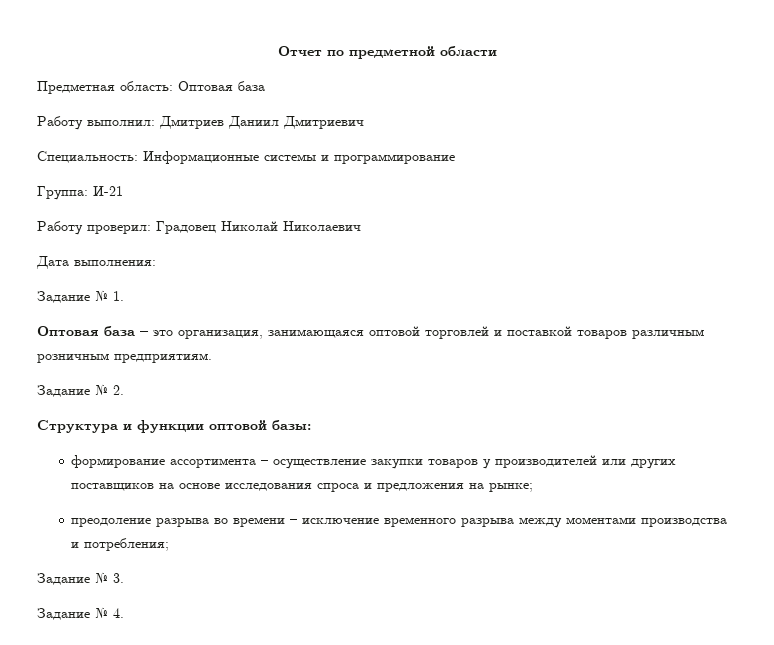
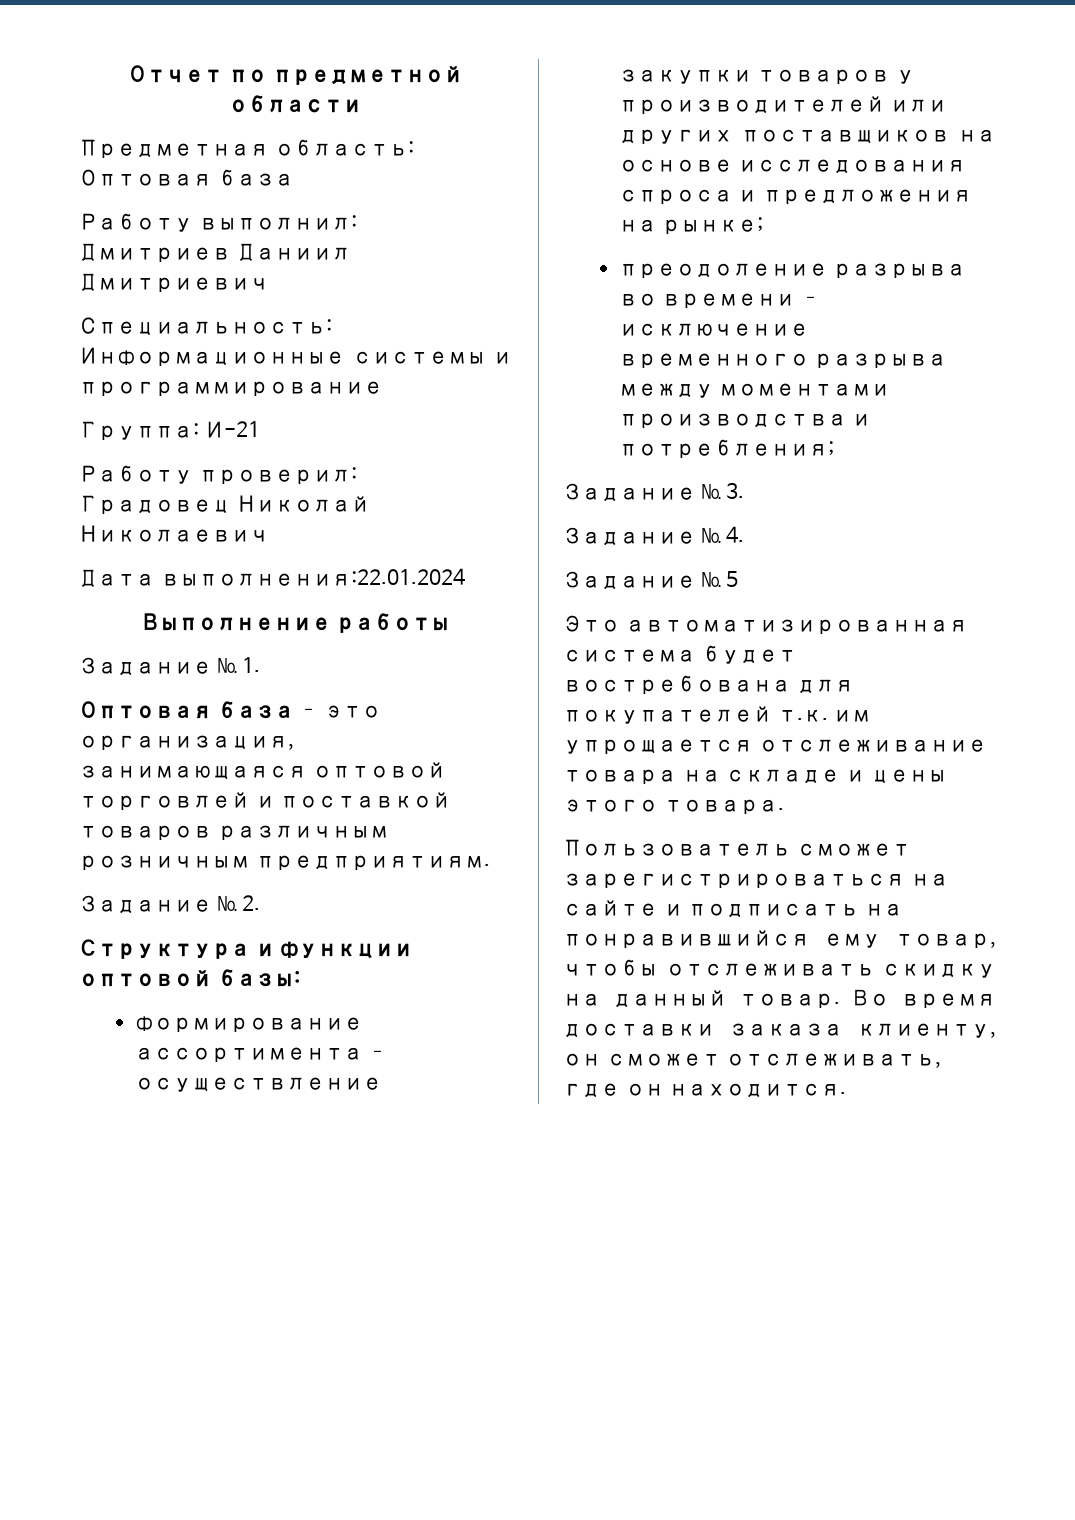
[74,260,156,266] выполнения: -> [160,568,465,586] [140,613,451,633] выполнения:22.01.2024 // Выполнение работы
(124, 613) none -> [563,571,739,590] [563,615,968,634] [563,645,797,664] [563,675,854,694] [563,706,872,724] [563,739,987,754] [563,769,947,784] [563,799,784,814] [563,839,911,856] [563,873,949,888] [563,900,904,918] [563,930,996,948] [563,959,996,978] [563,989,996,1008] [563,1023,996,1038] [563,1053,942,1068] [563,1083,847,1098] // Задание № 5 // Это автоматизированная система будет востребована для покупателей т.к. им упрощается отслеживание товара на складе и цены этого товара. // Пользователь сможет зарегистрироваться на сайте и подписать на понравившийся ему товар, чтобы отслеживать скидку на данный товар. Во время доставки заказа клиенту, он сможет отслеживать, где он находится.

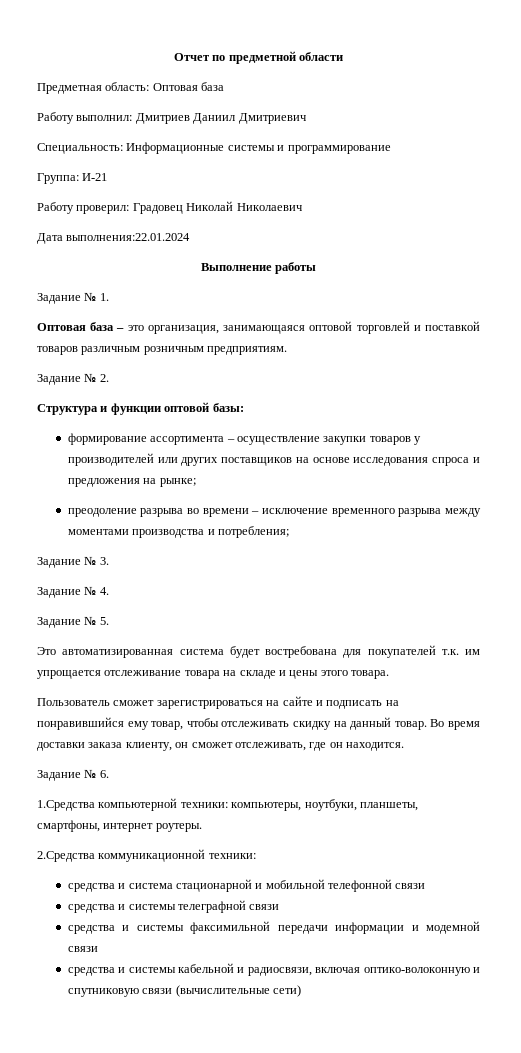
[726,571,739,587] 5 -> [99,617,109,625] 5.
(847, 1090) none -> [37,769,109,781] [37,798,418,811] [37,820,202,832] [37,849,256,862] [67,879,426,892] [67,900,280,913] [67,921,480,934] [67,946,98,952] [67,963,480,976] [67,985,301,997] // Задание № 6. // 1.Средства компьютерной техники: компьютеры, ноутбуки, планшеты, смартфоны, интернет роутеры. // 2.Средства коммуникационной техники: // средства и система стационарной и мобильной телефонной связи // средства и системы телеграфной связи // средства и системы факсимильной передачи информации и модемной связи // средства и системы кабельной и радиосвязи, включая оптико-волоконную и спутниковую связи (вычислительные сети)

